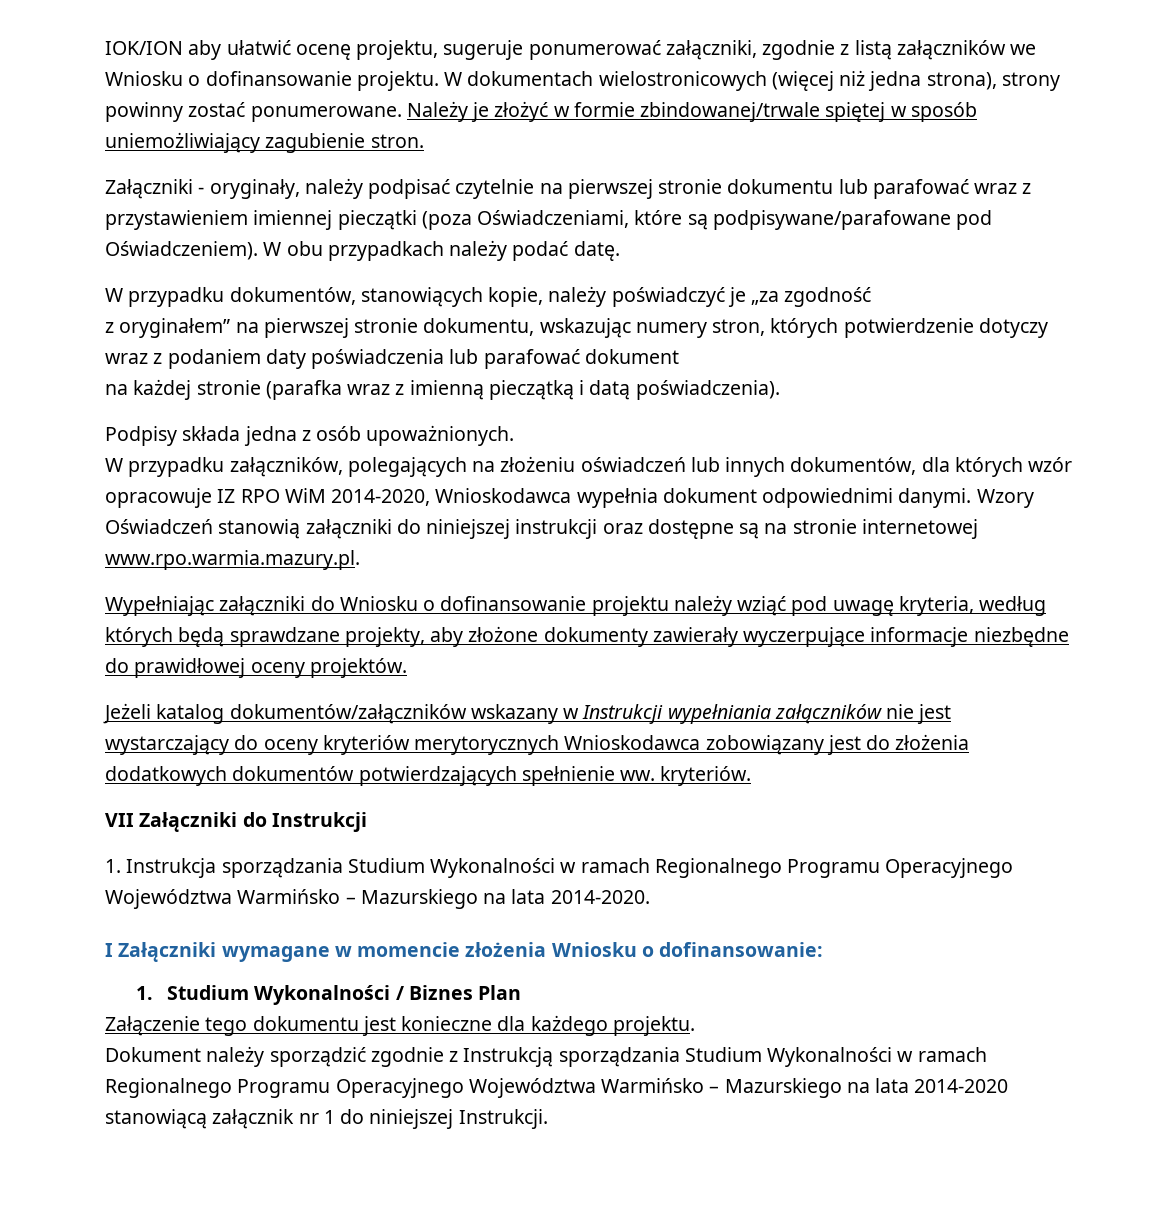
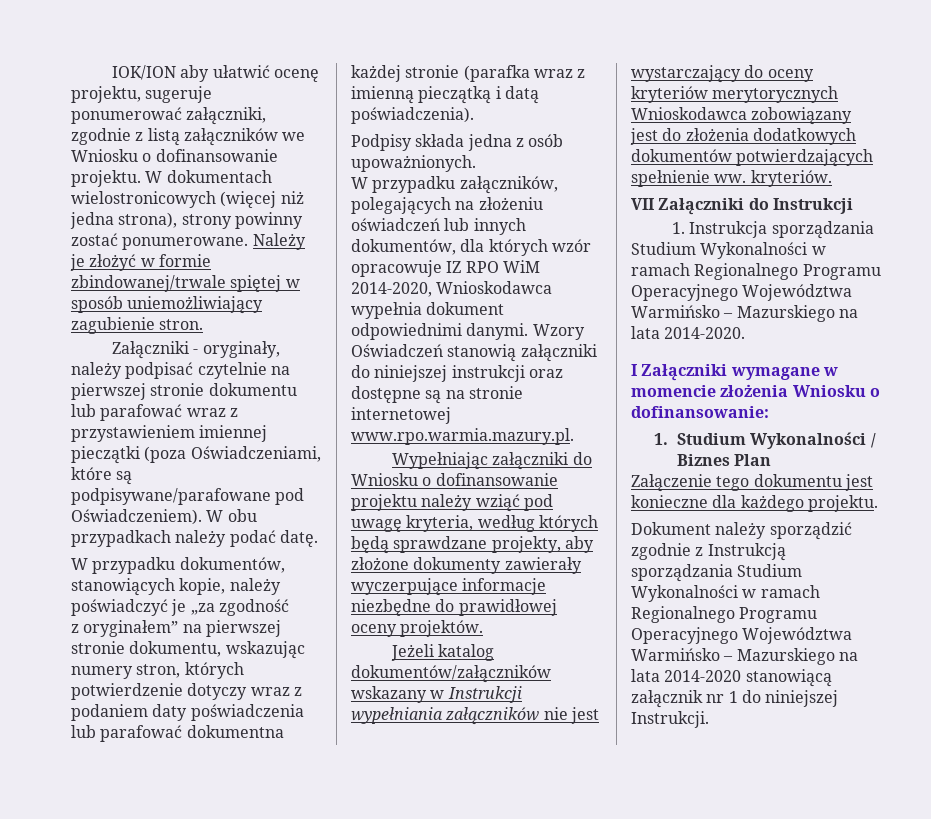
[584,349,679,364] [105,384,128,395] dokument // na -> [186,725,284,738] dokumentna

